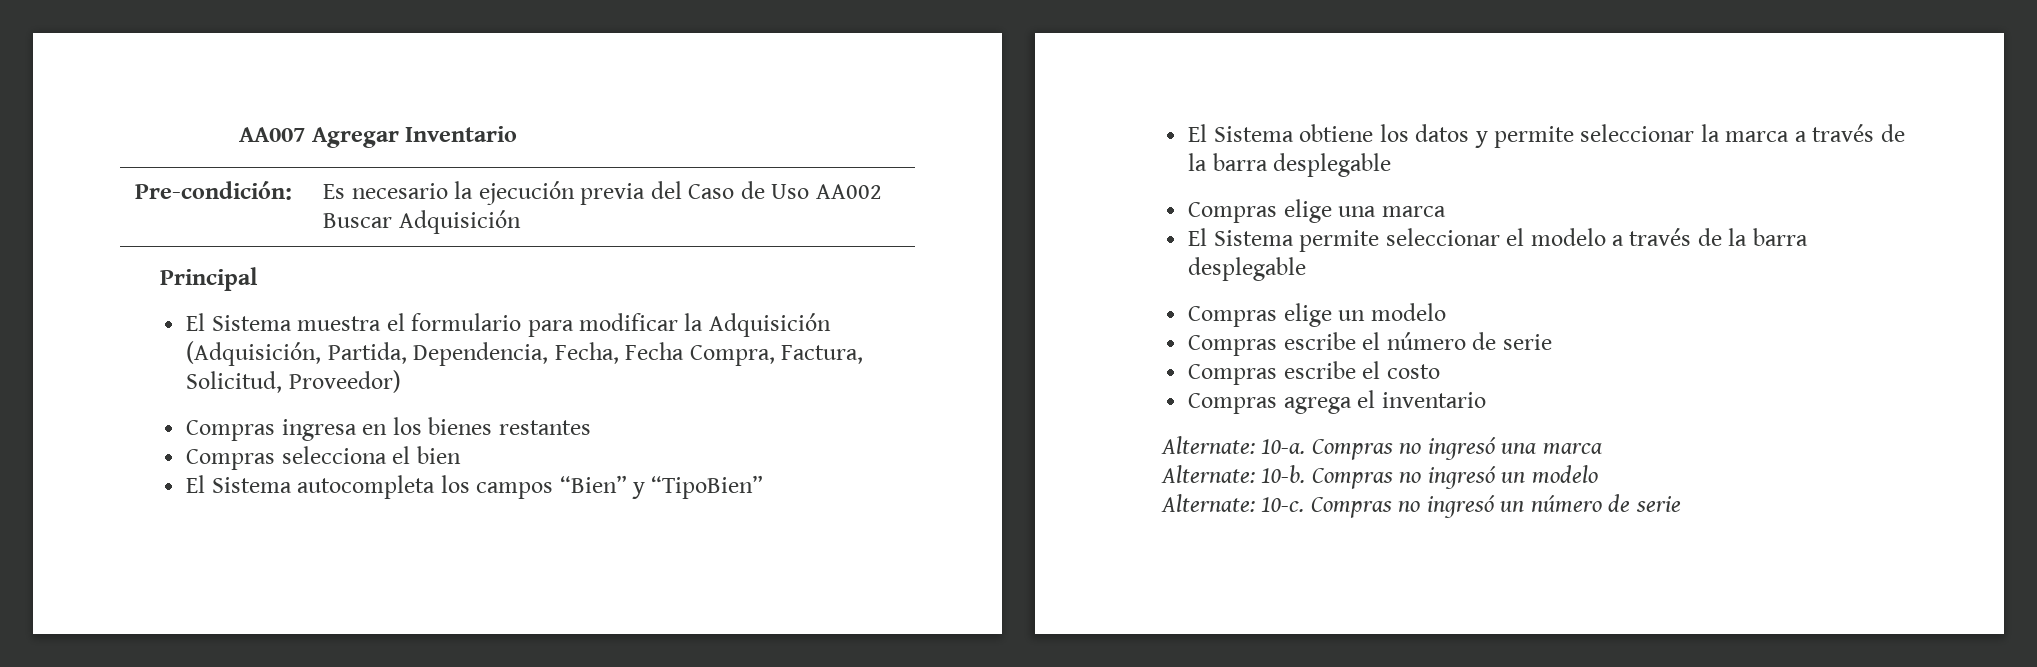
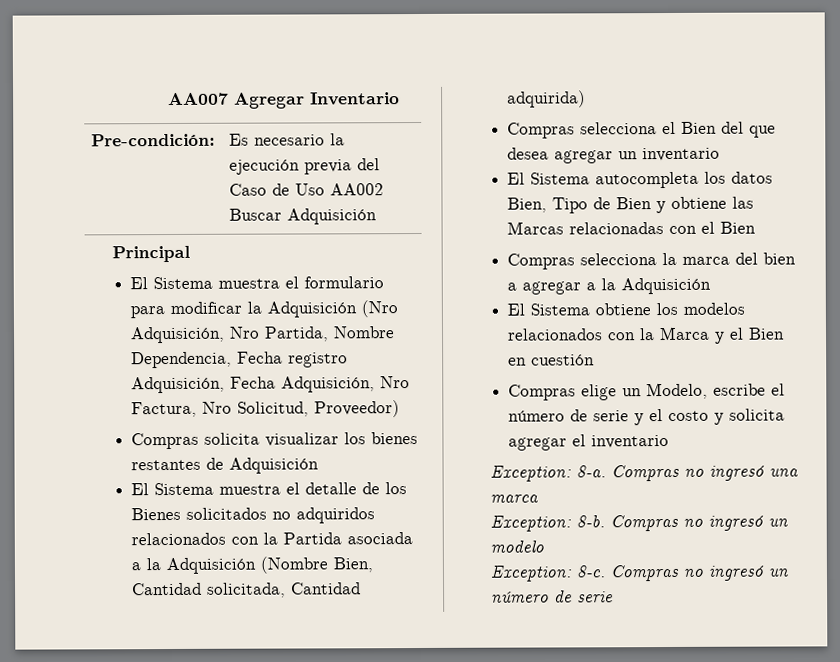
[186,341,863,366] (Adquisición, Partida, Dependencia, Fecha, Fecha Compra, Factura, -> [361,300,399,318] [130,326,396,344] [131,351,349,369] [131,376,411,394] [131,401,233,418] (Nro Adquisición, Nro Partida, Nombre Dependencia, Fecha registro Adquisición, Fecha Adquisición, Nro Factura, Nro
[281,419,388,441] ingresa en -> [204,432,340,447] solicita visualizar
[186,446,461,470] [186,475,764,499] [1188,124,1905,148] [1188,153,1392,177] [1188,199,1446,223] [1188,228,1808,252] [1188,257,1307,281] // Compras selecciona el bien // El Sistema autocompleta los campos “Bien” y “TipoBien” // El Sistema obtiene los datos y permite seleccionar la marca a través de la barra desplegable // Compras elige una marca // El Sistema permite seleccionar el modelo a través de la barra desplegable -> [206,457,320,474] [131,482,408,496] [131,507,376,524] [131,532,414,546] [131,556,374,575] [132,582,362,598] [507,90,587,108] [507,121,777,139] [507,147,721,164] [507,171,774,189] [507,196,755,214] [507,221,757,235] [507,252,797,270] [507,277,712,295] [507,302,746,316] [507,326,786,344] [508,354,596,366] de Adquisición // El Sistema muestra el detalle de los Bienes solicitados no adquiridos relacionados con la Partida asociada a la Adquisición (Nombre Bien, Cantidad solicitada, Cantidad adquirida) // Compras selecciona el Bien del que desea agregar un inventario // El Sistema autocompleta los datos Bien, Tipo de Bien y obtiene las Marcas relacionadas con el Bien // Compras selecciona la marca del bien a agregar a la Adquisición // El Sistema obtiene los modelos relacionados con la Marca y el Bien en cuestión
[1370,303,1446,321] [1188,335,1278,356] modelo // Compras -> [646,382,709,400] Modelo,
[1188,361,1356,385] // Compras escribe -> [634,413,645,426] y
[1188,393,1352,414] // Compras agrega -> [714,408,786,425] [508,437,568,451] y solicita agregar
[1160,436,1306,454] Alternate: 10-a. -> [490,465,607,482] Exception: 8-a.
[1160,465,1306,483] Alternate: 10-b. -> [490,515,606,532] Exception: 8-b.
[1160,494,1305,512] Alternate: 10-c. -> [490,565,606,582] Exception: 8-c.

